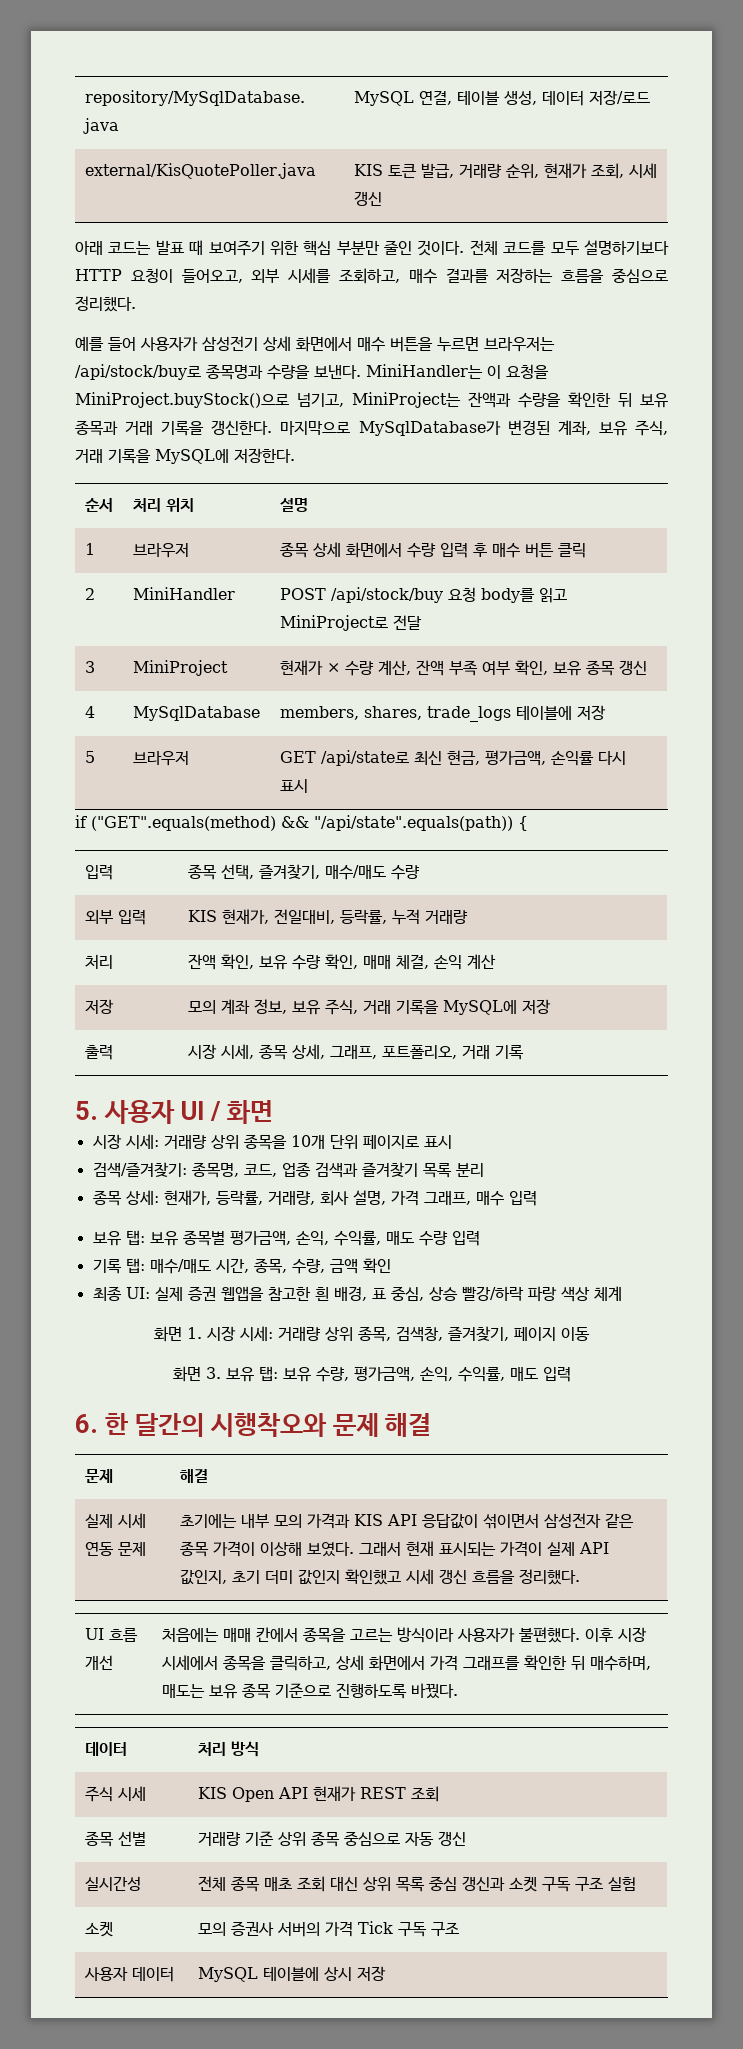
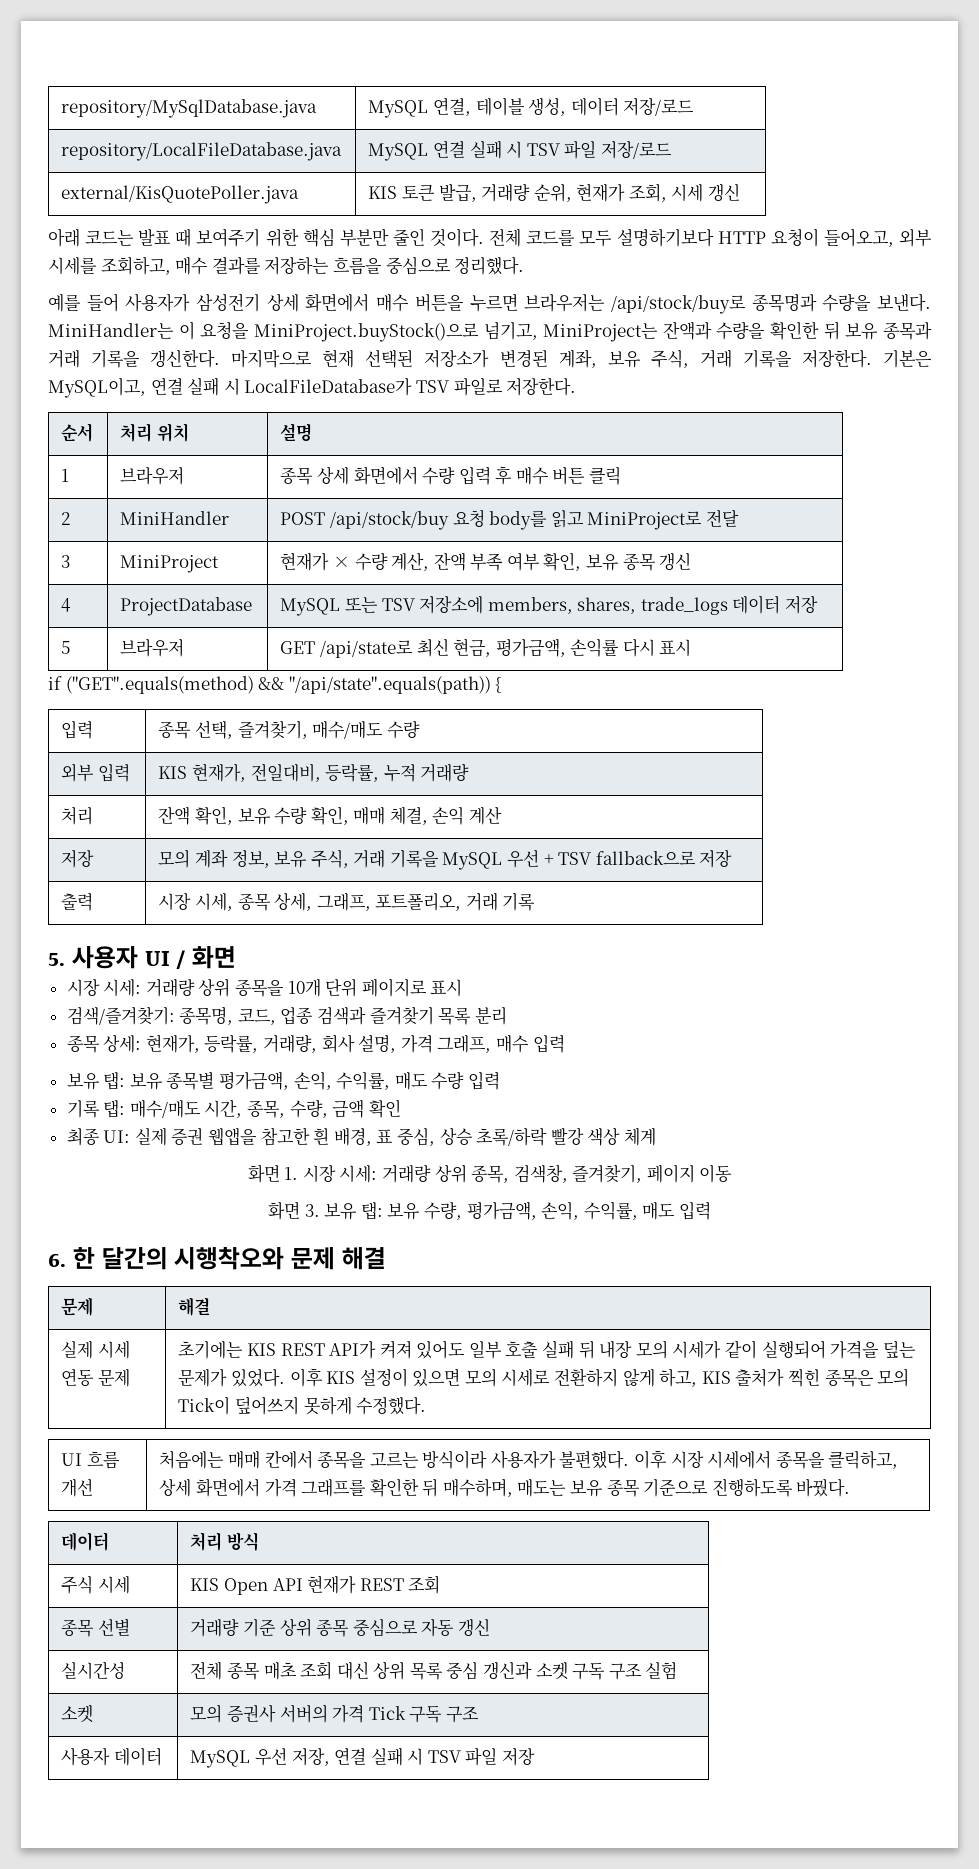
(650, 97) none -> [61,142,343,161] [368,140,672,161] // repository/LocalFileDatabase.java | MySQL 연결 실패 시 TSV 파일 저장/로드
[358,421,501,436] MySqlDatabase가 -> [322,349,490,368] 현재 선택된 저장소가
[155,449,229,464] MySQL에 -> [801,349,932,368] [48,377,503,398] 저장한다. 기본은 MySQL이고, 연결 실패 시 LocalFileDatabase가 TSV 파일로
[132,706,260,721] MySqlDatabase | -> [120,597,253,616] [280,596,484,616] ProjectDatabase | MySQL 또는 TSV 저장소에
[515,705,572,720] 테이블에 -> [732,595,781,614] 데이터
[442,1000,517,1015] MySQL에 -> [442,849,696,870] MySQL 우선 + TSV fallback으로
[461,1286,557,1302] 빨강/하락 파랑 -> [476,1127,584,1146] 초록/하락 빨강
[240,1513,634,1529] [179,1541,609,1557] [179,1569,580,1585] 내부 모의 가격과 KIS API 응답값이 섞이면서 삼성전자 같은 종목 가격이 이상해 보였다. 그래서 현재 표시되는 가격이 실제 API 값인지, 초기 더미 값인지 확인했고 시세 갱신 흐름을 정리했다. -> [246,1340,916,1359] [178,1368,910,1387] [178,1396,427,1415] KIS REST API가 켜져 있어도 일부 호출 실패 뒤 내장 모의 시세가 같이 실행되어 가격을 덮는 문제가 있었다. 이후 KIS 설정이 있으면 모의 시세로 전환하지 않게 하고, KIS 출처가 찍힌 종목은 모의 Tick이 덮어쓰지 못하게 수정했다.
[262,1966,352,1981] 테이블에 상시 -> [254,1747,498,1766] 우선 저장, 연결 실패 시 TSV 파일

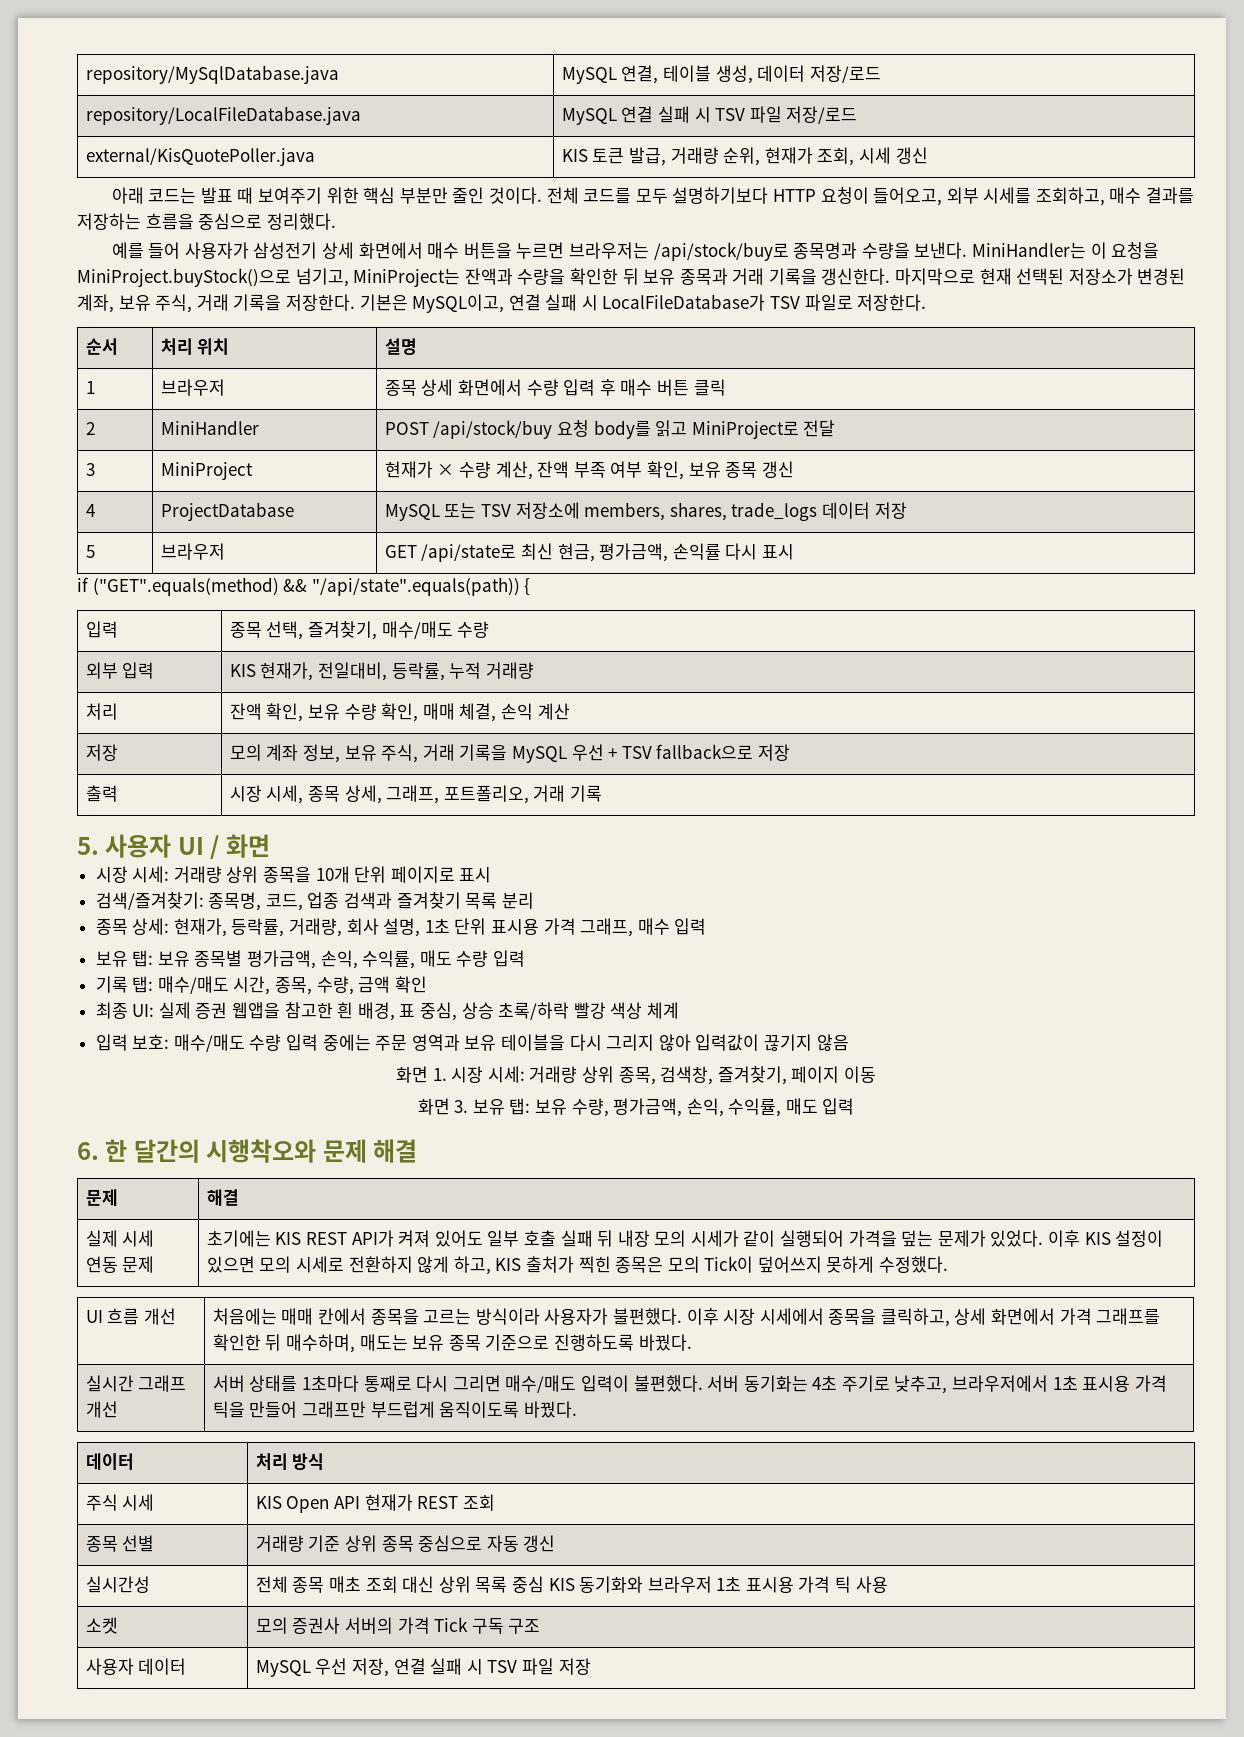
(397, 1043) none -> [424,918,540,935] 1초 단위 표시용
(656, 1136) none -> [95,1034,849,1052] // 입력 보호: 매수/매도 수량 입력 중에는 주문 영역과 보유 테이블을 다시 그리지 않아 입력값이 끊기지 않음
(851, 1487) none -> [85,1375,187,1392] [85,1401,118,1418] [212,1375,1167,1394] [212,1401,577,1418] // 실시간 그래프 개선 | 서버 상태를 1초마다 통째로 다시 그리면 매수/매도 입력이 불편했다. 서버 동기화는 4초 주기로 낮추고, 브라우저에서 1초 표시용 가격 틱을 만들어 그래프만 부드럽게 움직이도록 바꿨다.
[483,1662,678,1680] 갱신과 소켓 구독 구조 실험 -> [548,1576,888,1593] KIS 동기화와 브라우저 1초 표시용 가격 틱 사용

